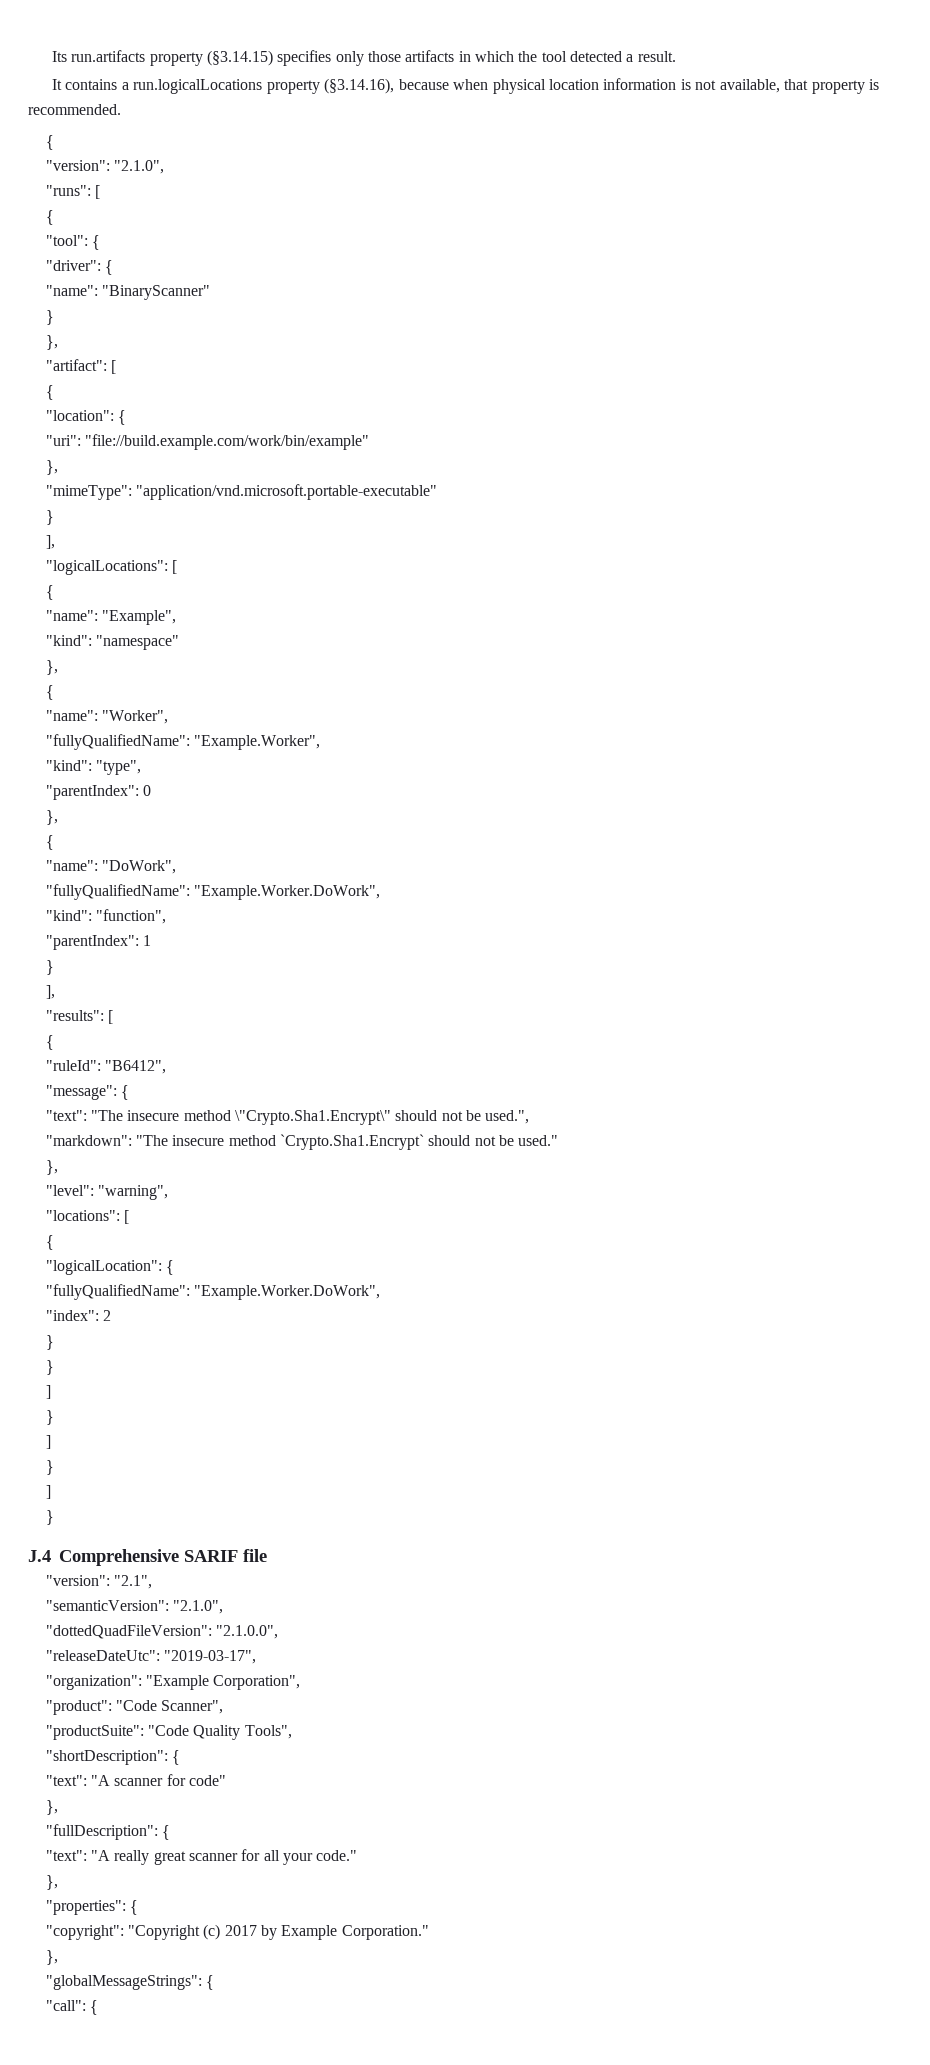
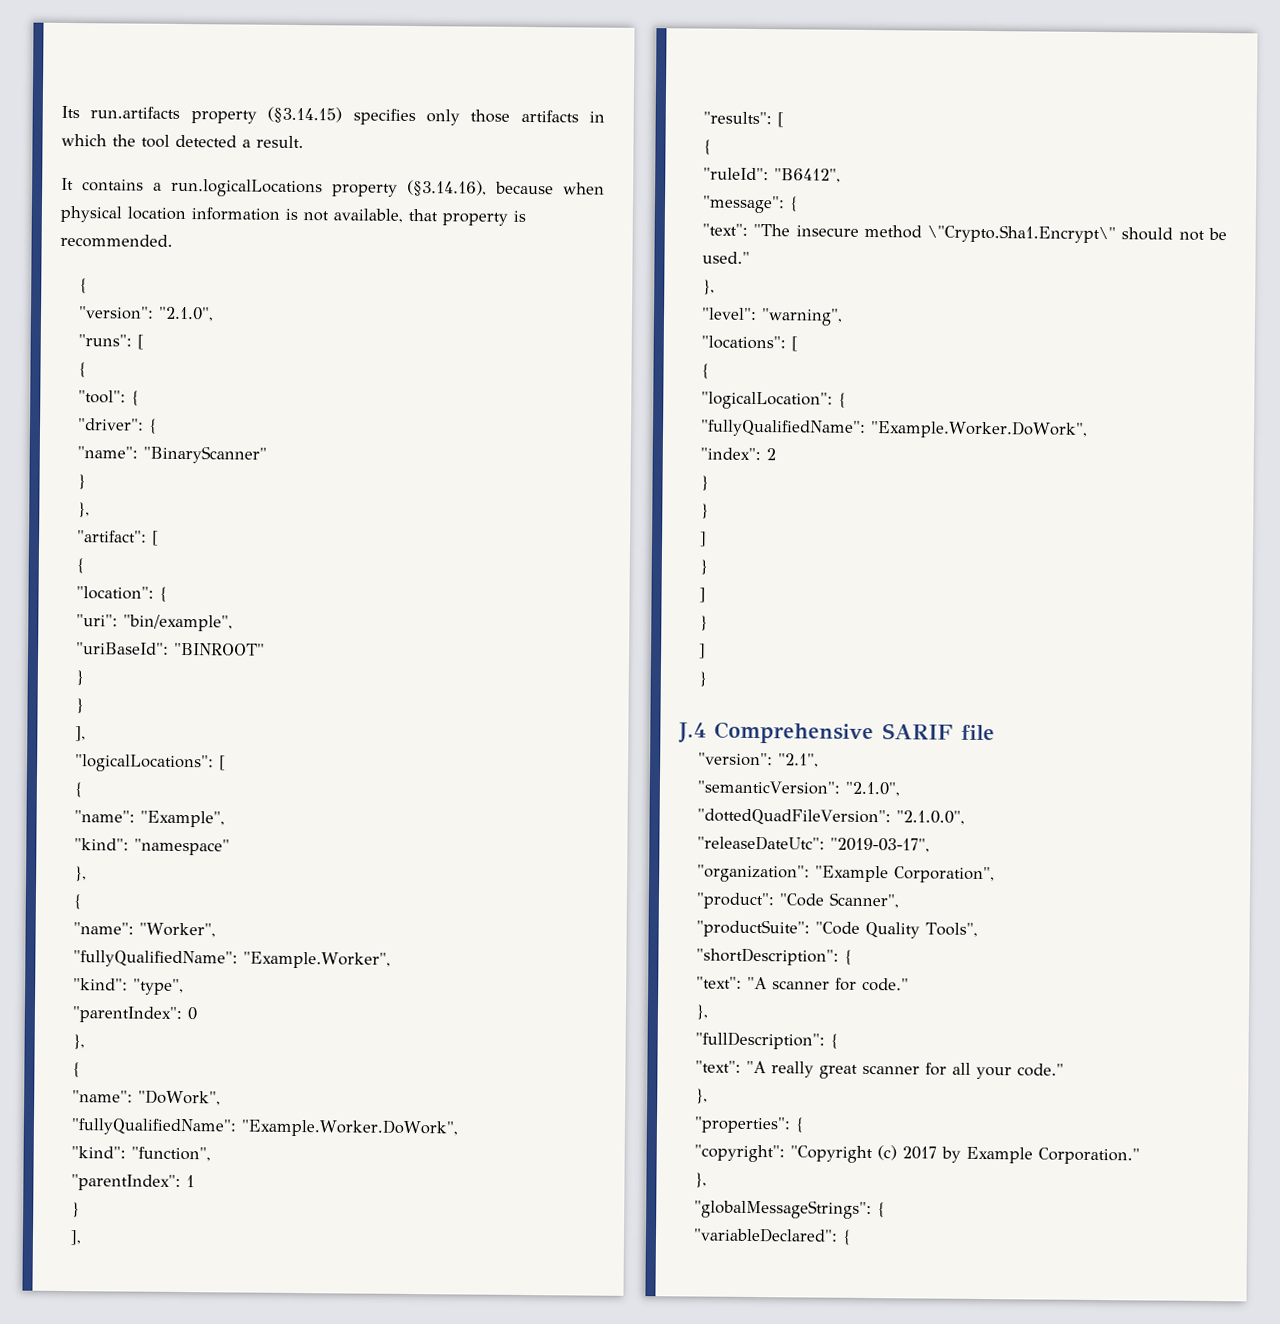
[85,434,370,450] [45,460,58,475] [45,484,438,500] "file://build.example.com/work/bin/example" // }, // "mimeType": "application/vnd.microsoft.portable-executable" -> [123,614,234,632] [76,642,266,656] [75,670,85,686] "bin/example", // "uriBaseId": "BINROOT" // }
[485,1110,530,1124] [45,1134,515,1150] used.", // "markdown": "The insecure method `Crypto.Sha1.Encrypt` should not be -> (1227, 234) none
[189,1775,227,1786] code" -> [862,977,910,992] code."
[45,2000,86,2011] "call": -> [693,1227,839,1243] "variableDeclared":

